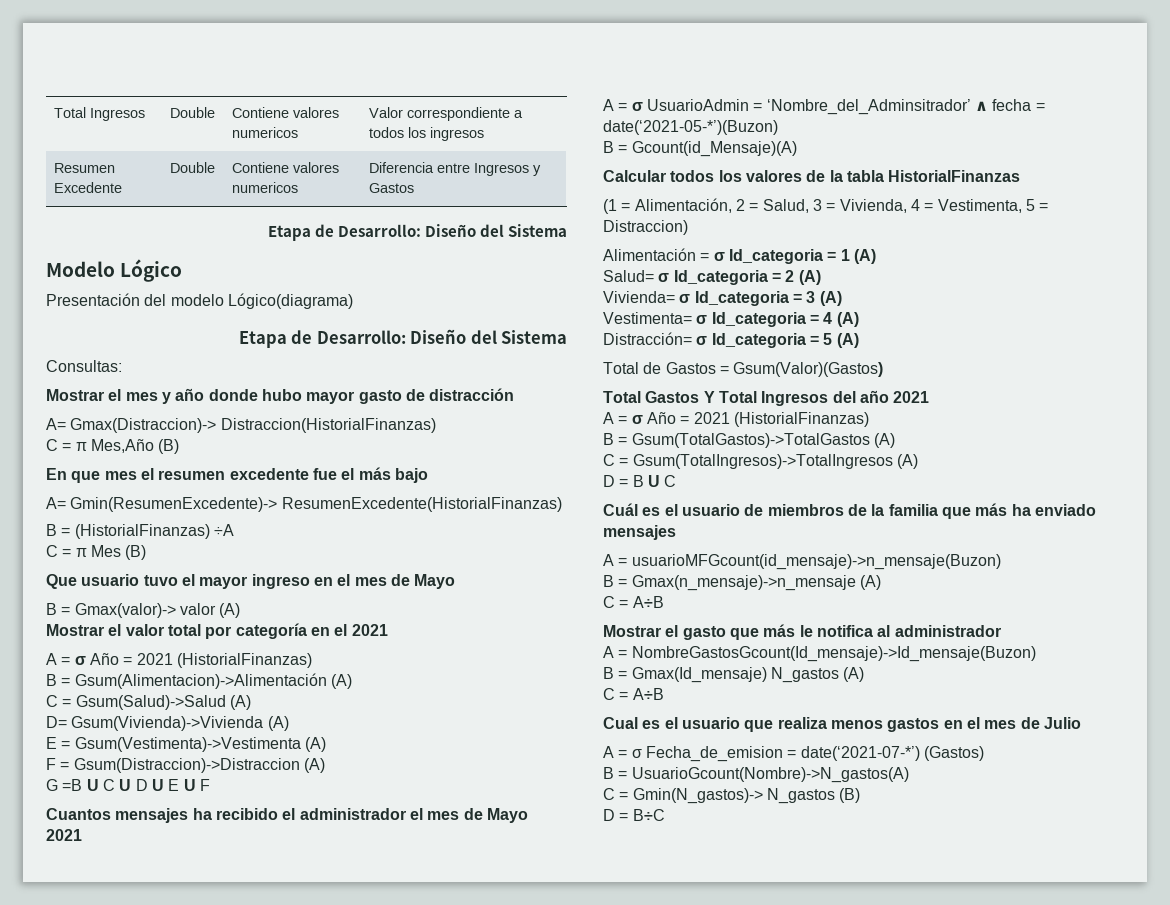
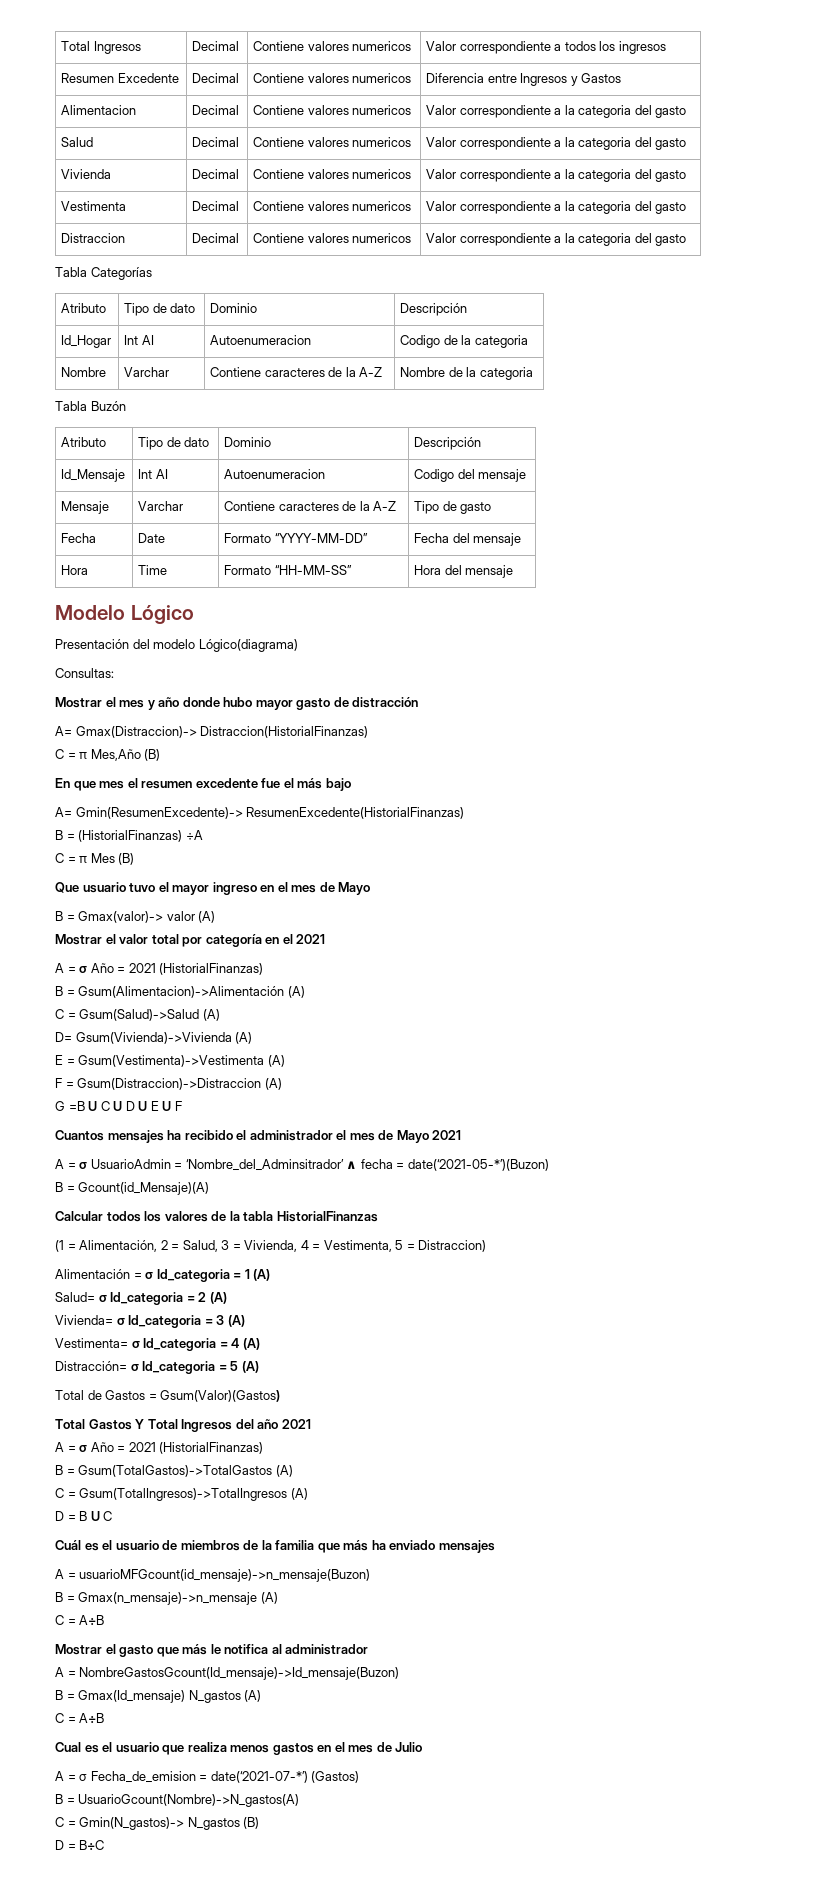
[169,107,215,118] Double -> [192,41,240,51] Decimal
[169,162,215,173] Double -> [192,73,240,83] Decimal
[267,224,567,241] // Etapa de Desarrollo: Diseño del Sistema -> [61,105,137,115] [192,105,240,115] [253,105,412,115] [426,105,687,118] [61,137,94,147] [192,137,240,147] [253,137,412,147] [426,137,687,150] [61,169,112,179] [192,169,240,179] [253,169,412,179] [426,169,687,182] [61,201,127,211] [192,201,240,211] [253,201,412,211] [426,201,687,214] [61,233,126,243] [192,233,240,243] [253,233,412,243] [426,233,687,246] [55,267,152,280] [61,303,107,313] [124,303,196,316] [210,303,258,313] [400,303,468,316] [61,335,112,348] [124,335,154,345] [210,335,312,345] [400,335,528,348] [61,367,107,377] [124,367,170,377] [210,367,383,377] [400,367,533,380] [55,401,126,411] [61,437,107,447] [138,437,210,450] [224,437,272,447] [414,437,482,450] [61,469,126,482] [138,469,168,479] [224,469,326,479] [414,469,527,482] [61,501,110,514] [138,501,184,511] [224,501,397,511] [414,501,492,514] [61,533,97,543] [138,533,166,543] [224,533,368,543] [414,533,522,546] [61,565,89,575] [138,565,168,575] [224,565,352,575] [414,565,514,578] // Alimentacion | Decimal | Contiene valores numericos | Valor correspondiente a la categoria del gasto // Salud | Decimal | Contiene valores numericos | Valor correspondiente a la categoria del gasto // Vivienda | Decimal | Contiene valores numericos | Valor correspondiente a la categoria del gasto // Vestimenta | Decimal | Contiene valores numericos | Valor correspondiente a la categoria del gasto // Distraccion | Decimal | Contiene valores numericos | Valor correspondiente a la categoria del gasto // Tabla Categorías // Atributo | Tipo de dato | Dominio | Descripción // Id_Hogar | Int AI | Autoenumeracion | Codigo de la categoria // Nombre | Varchar | Contiene caracteres de la A-Z | Nombre de la categoria // Tabla Buzón // Atributo | Tipo de dato | Dominio | Descripción // Id_Mensaje | Int AI | Autoenumeracion | Codigo del mensaje // Mensaje | Varchar | Contiene caracteres de la A-Z | Tipo de gasto // Fecha | Date | Formato “YYYY-MM-DD” | Fecha del mensaje // Hora | Time | Formato “HH-MM-SS” | Hora del mensaje
[238,329,567,348] // Etapa de Desarrollo: Diseño del Sistema -> (298, 645) none

